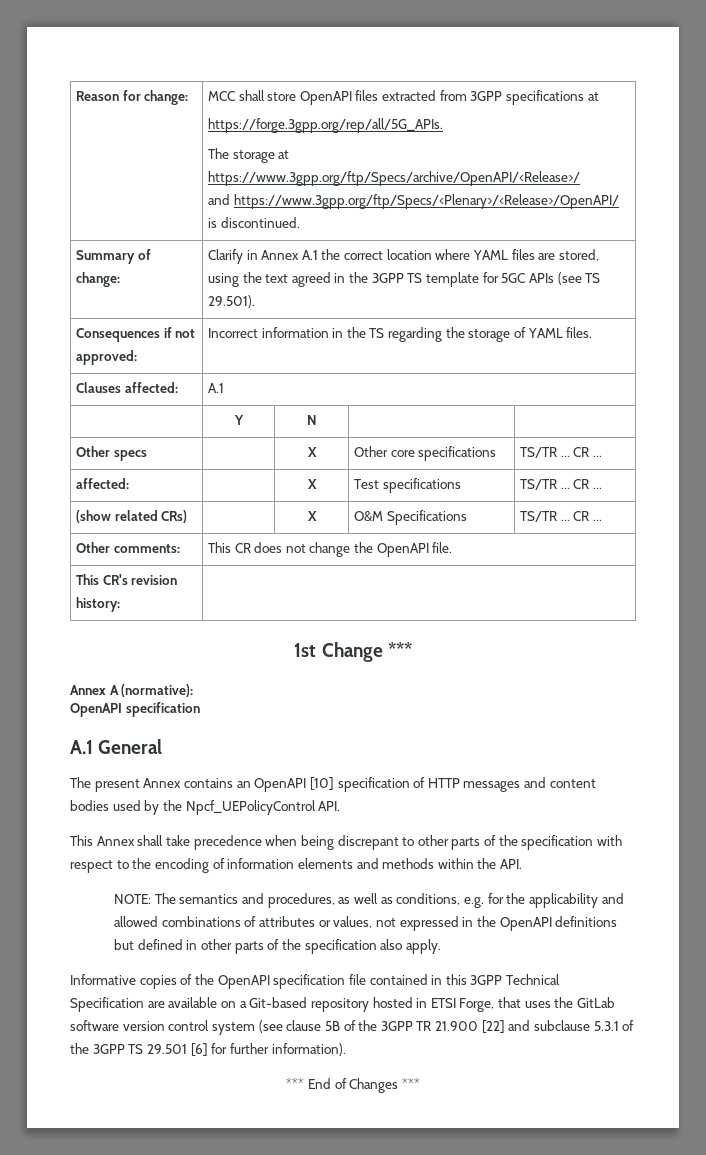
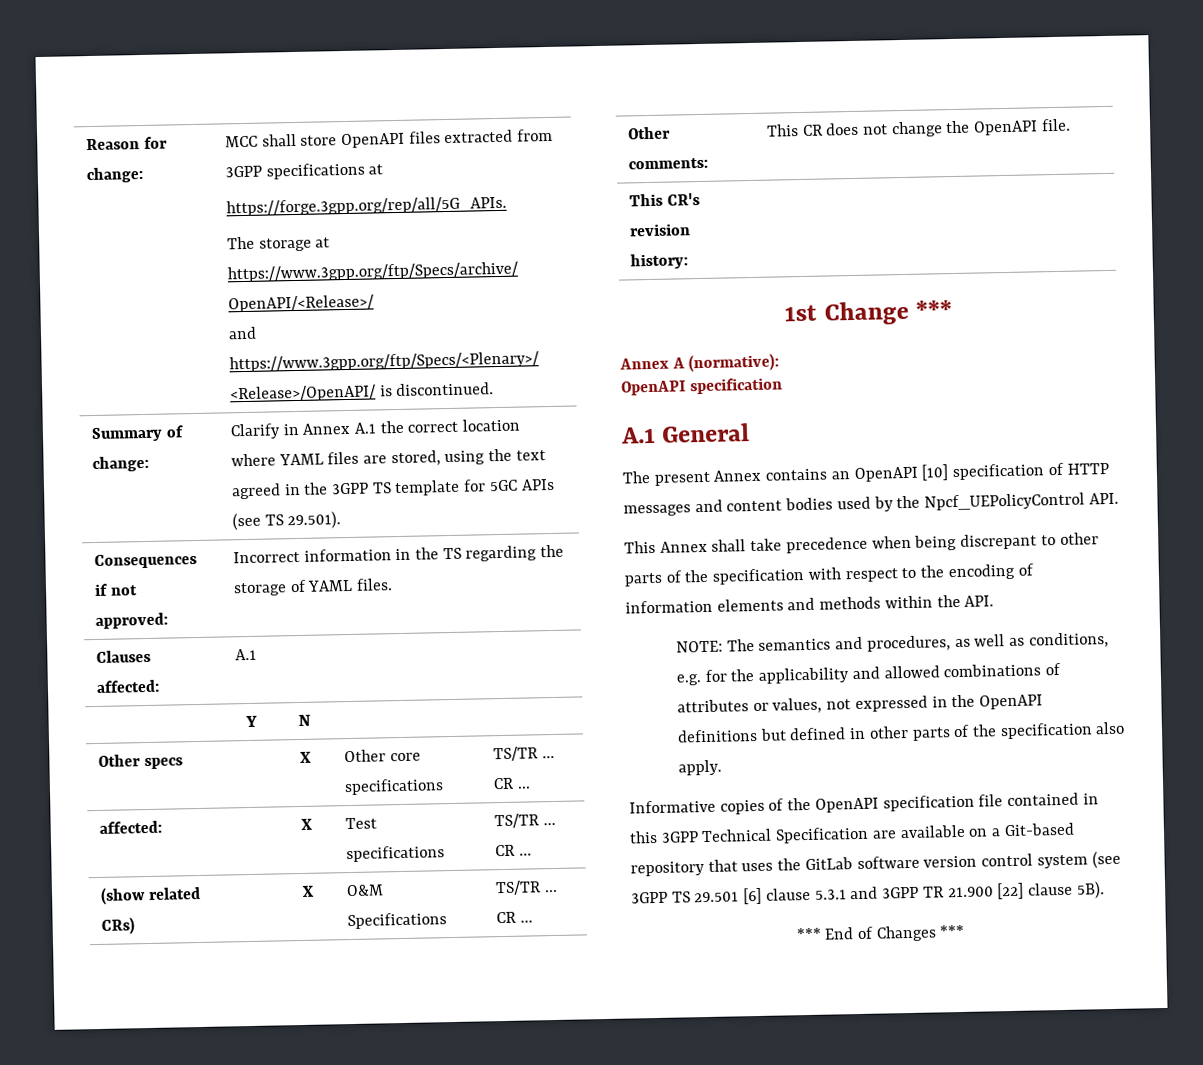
[372,997,495,1012] hosted in ETSI Forge, -> (705, 869) none
[286,1020,635,1033] [70,1043,346,1056] clause 5B of the 3GPP TR 21.900 [22] and subclause 5.3.1 of the 3GPP TS 29.501 [6] for further information). -> [631,881,1105,905] 3GPP TS 29.501 [6] clause 5.3.1 and 3GPP TR 21.900 [22] clause 5B).

